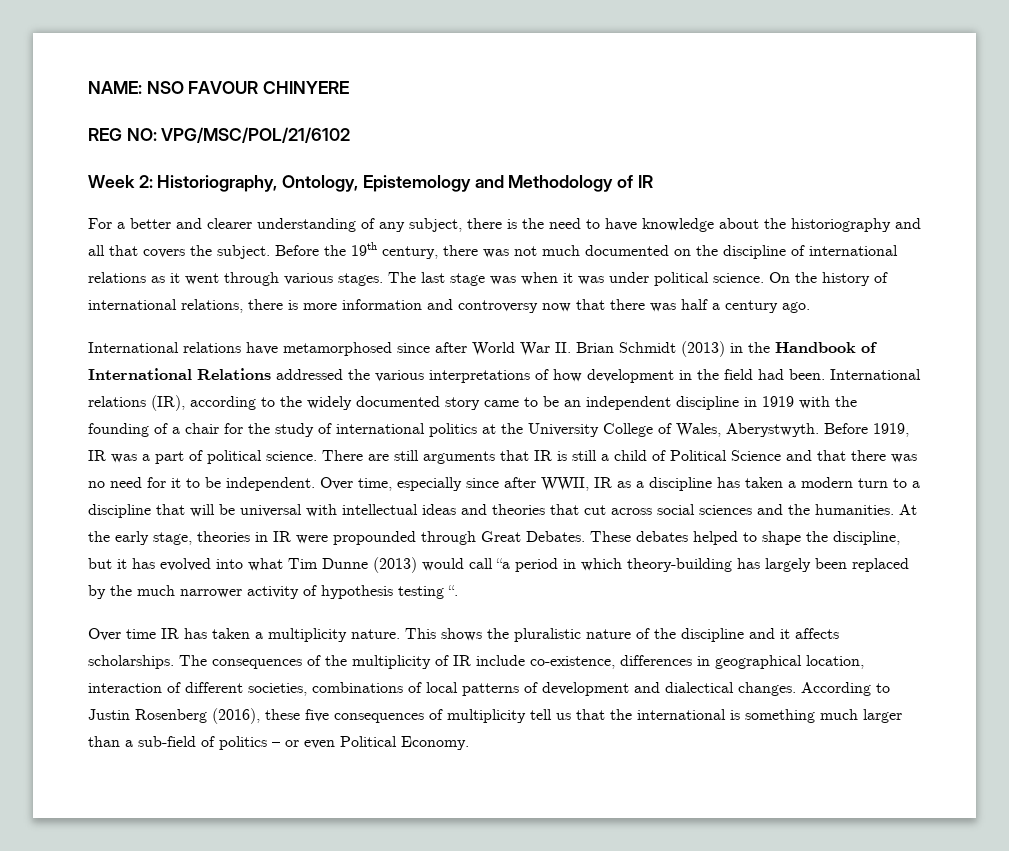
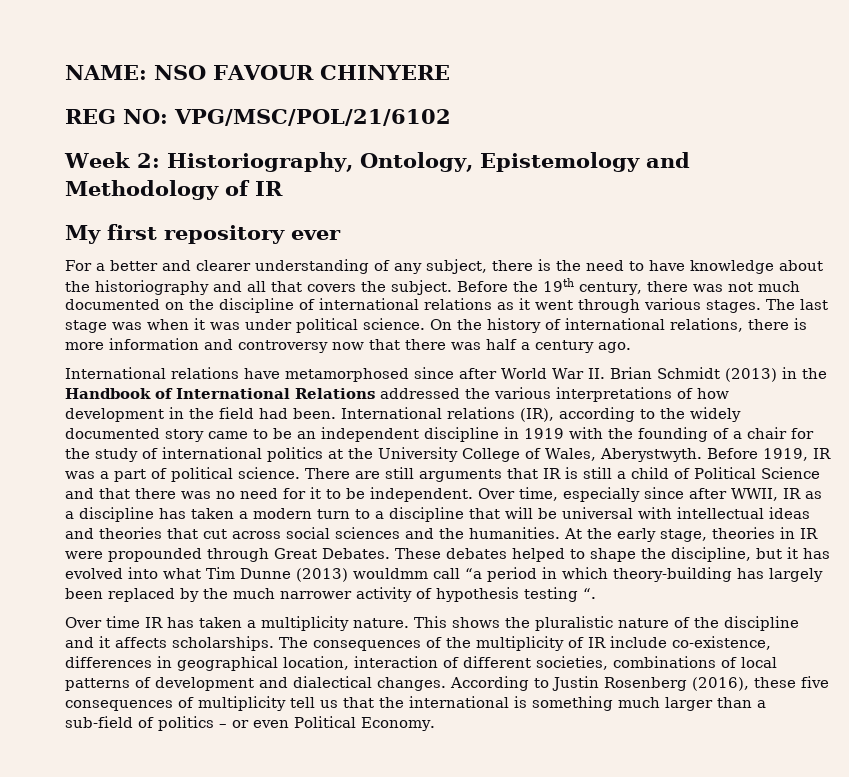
(653, 181) none -> [65,224,341,244] // My first repository ever
[422,558,464,571] would -> [353,568,428,579] wouldmm

